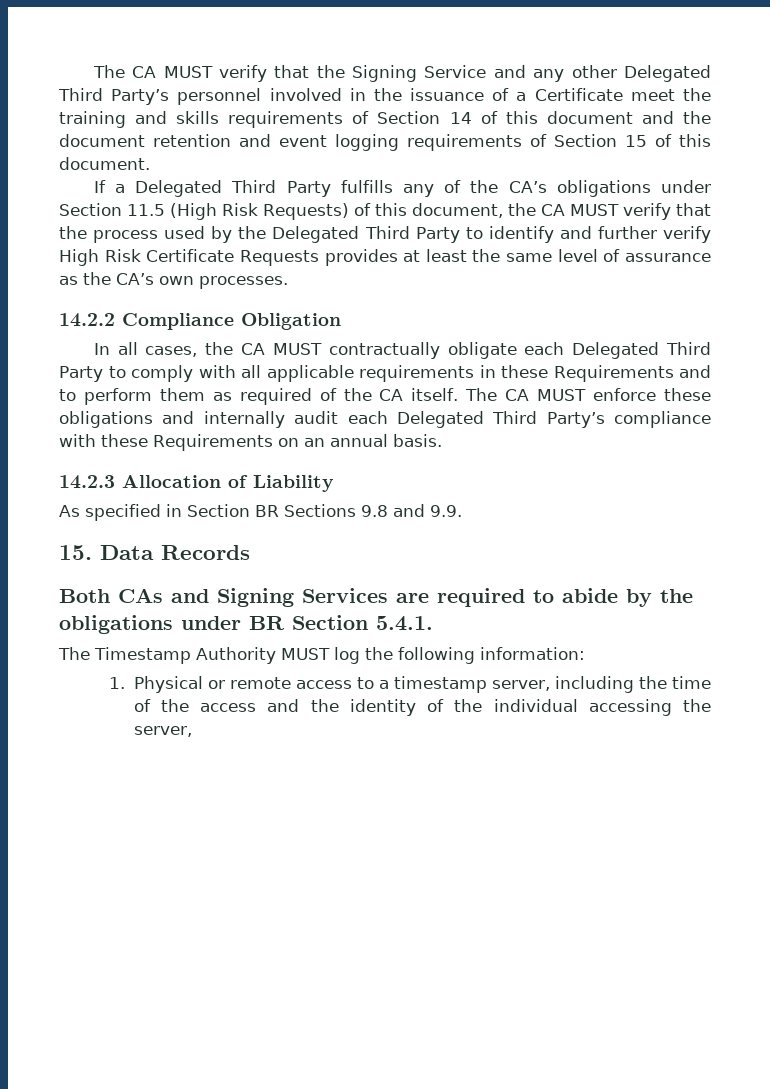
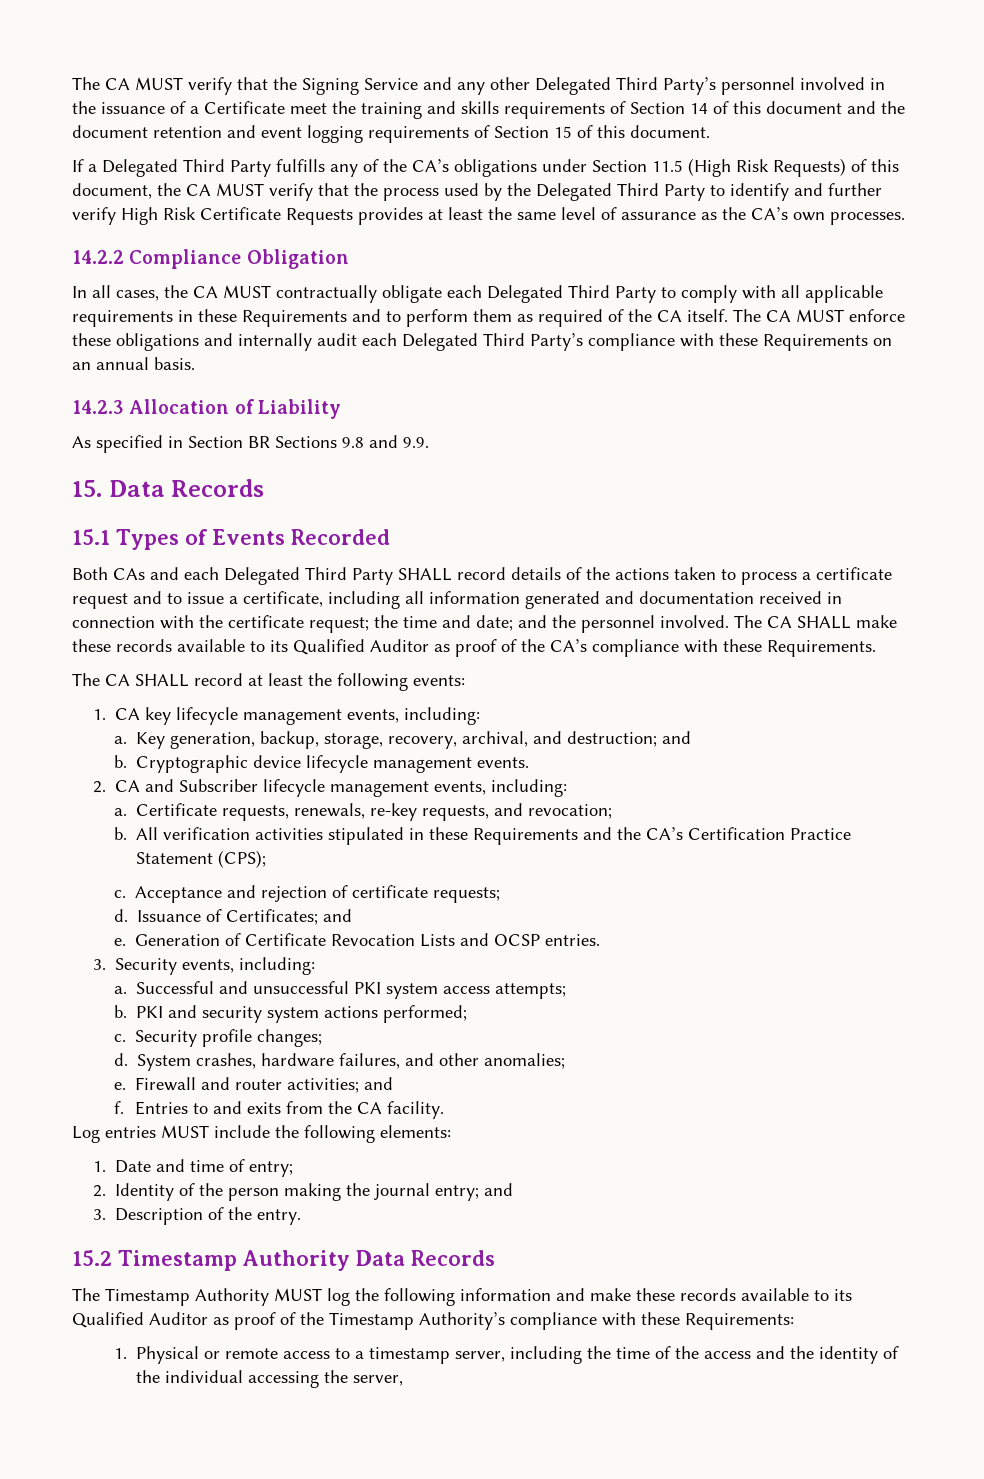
[59,588,693,607] [59,615,433,634] Both CAs and Signing Services are required to abide by the obligations under BR Section 5.4.1. -> [72,529,390,550] [72,567,892,585] [72,591,842,609] [72,615,897,633] [72,639,876,657] [72,673,465,691] [93,707,481,725] [114,731,692,749] [114,755,530,773] [93,779,568,797] [114,803,613,821] [114,827,852,845] [136,850,267,868] [114,885,501,903] [114,909,353,925] [114,933,601,947] [93,957,316,975] [114,981,567,999] [114,1005,468,1023] [114,1029,323,1047] [114,1053,566,1071] [114,1077,394,1093] [114,1101,445,1119] [72,1125,451,1143] [93,1159,294,1177] [93,1183,514,1201] [93,1207,302,1225] [72,1250,495,1271] 15.1 Types of Events Recorded // Both CAs and each Delegated Third Party SHALL record details of the actions taken to process a certificate request and to issue a certificate, including all information generated and documentation received in connection with the certificate request; the time and date; and the personnel involved. The CA SHALL make these records available to its Qualified Auditor as proof of the CA’s compliance with these Requirements. // The CA SHALL record at least the following events: // 1. CA key lifecycle management events, including: // a. Key generation, backup, storage, recovery, archival, and destruction; and // b. Cryptographic device lifecycle management events. // 2. CA and Subscriber lifecycle management events, including: // a. Certificate requests, renewals, re-key requests, and revocation; // b. All verification activities stipulated in these Requirements and the CA’s Certification Practice Statement (CPS); // c. Acceptance and rejection of certificate requests; // d. Issuance of Certificates; and // e. Generation of Certificate Revocation Lists and OCSP entries. // 3. Security events, including: // a. Successful and unsuccessful PKI system access attempts; // b. PKI and security system actions performed; // c. Security profile changes; // d. System crashes, hardware failures, and other anomalies; // e. Firewall and router activities; and // f. Entries to and exits from the CA facility. // Log entries MUST include the following elements: // 1. Date and time of entry; // 2. Identity of the person making the journal entry; and // 3. Description of the entry. // 15.2 Timestamp Authority Data Records
[480,647,585,660] information: -> [460,1288,852,1301] [72,1312,794,1330] information and make these records available to its Qualified Auditor as proof of the Timestamp Authority’s compliance with these Requirements:

